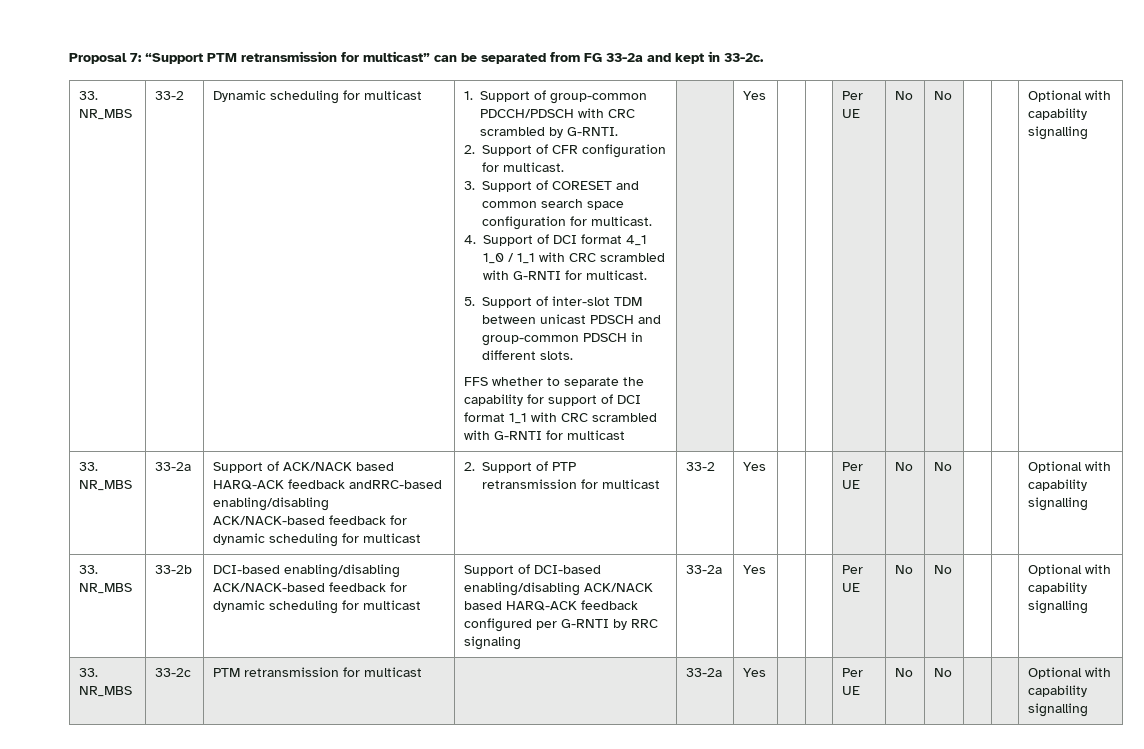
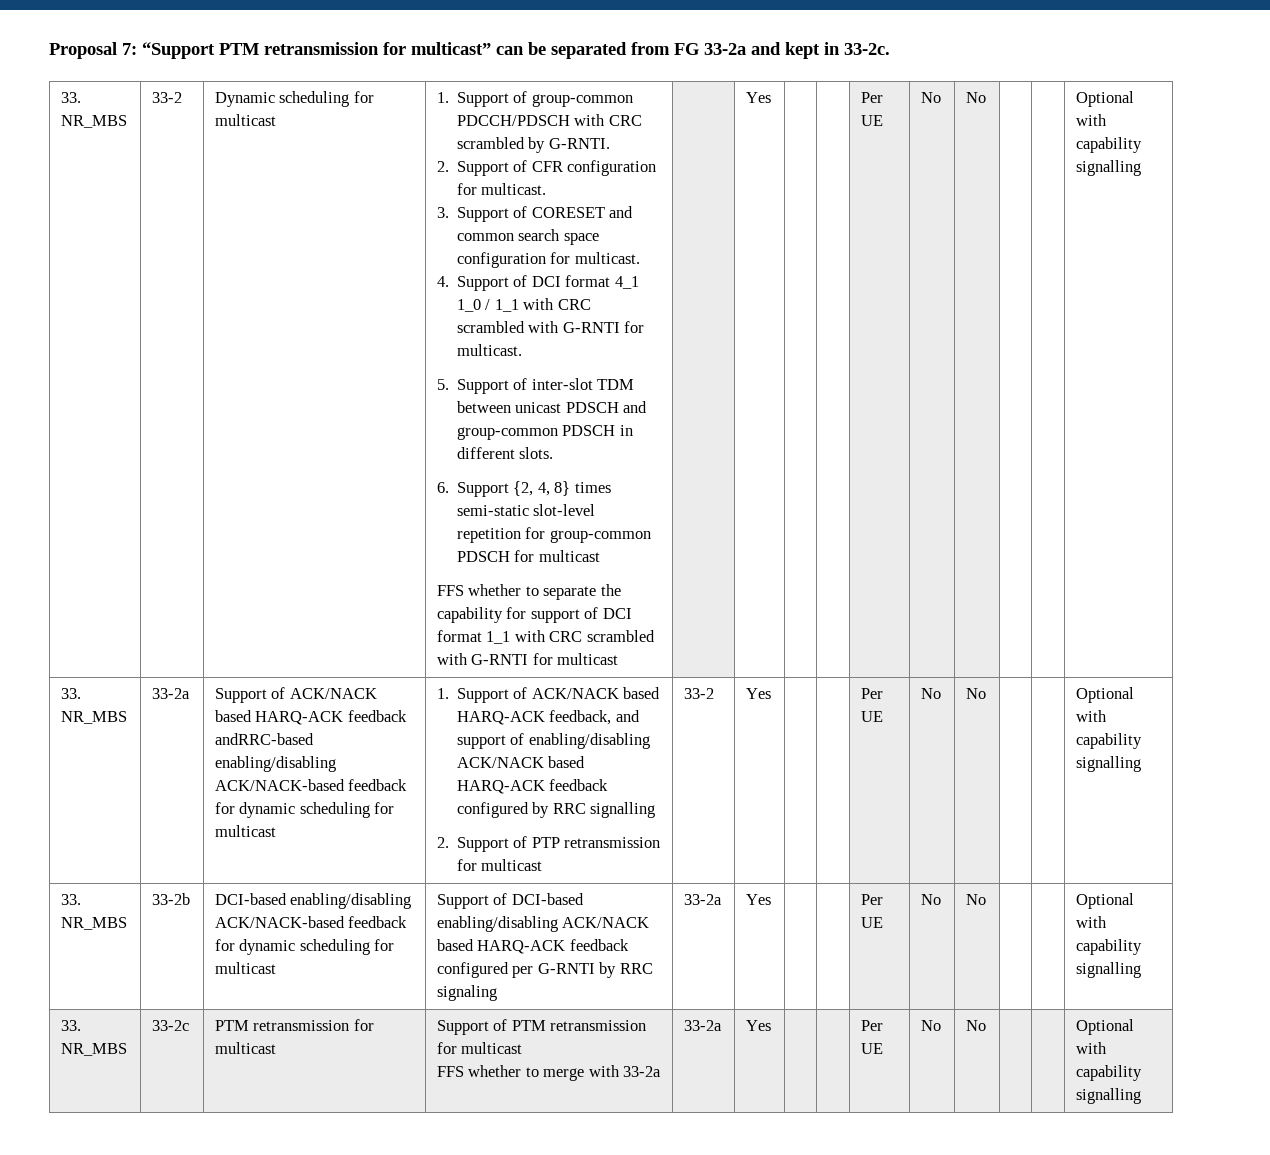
(574, 355) none -> [436,481,611,497] [457,504,596,516] [457,527,651,543] [457,550,600,562] // 6. Support {2, 4, 8} times semi-static slot-level repetition for group-common PDSCH for multicast
(422, 538) none -> [436,687,661,703] [457,710,640,725] [457,733,650,749] [457,756,586,768] [457,779,609,794] [457,802,656,818] 1. Support of ACK/NACK based HARQ-ACK feedback, and support of enabling/disabling ACK/NACK based HARQ-ACK feedback configured by RRC signalling //
(423, 672) none -> [436,1019,647,1035] [436,1042,523,1054] [436,1065,662,1081] Support of PTM retransmission for multicast // FFS whether to merge with 33-2a

